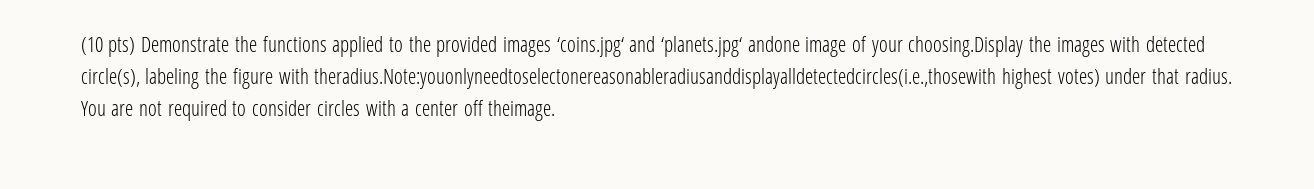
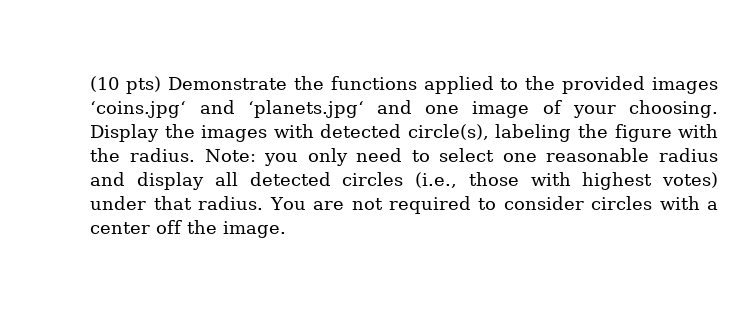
[747,36,800,52] andone -> [377,100,460,114] and one
[908,36,1024,57] choosing.Display -> [628,100,718,118] [90,124,160,142] choosing. Display
[314,68,997,89] theradius.Note:youonlyneedtoselectonereasonableradiusanddisplayalldetectedcircles(i.e.,thosewith -> [90,148,719,166] [90,172,571,190] the radius. Note: you only need to select one reasonable radius and display all detected circles (i.e., those with
[488,100,556,121] theimage. -> [187,220,287,238] the image.

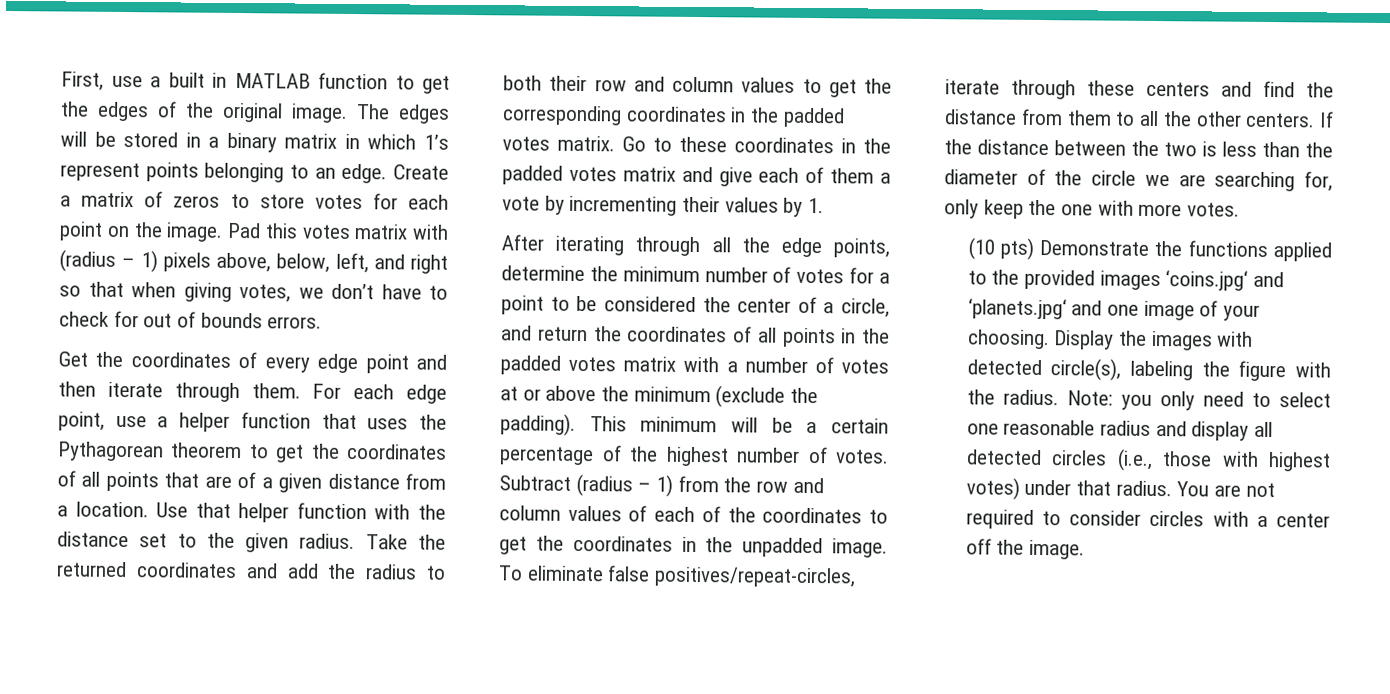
(90, 84) none -> [61,71,450,94] [60,101,450,124] [60,131,449,153] [60,162,449,184] [60,191,449,210] [59,221,449,242] [59,249,448,274] [59,281,448,303] [59,310,323,329] [58,351,447,374] [58,381,447,404] [58,411,448,432] [57,441,447,463] [57,470,446,493] [57,501,446,523] [57,531,446,553] [56,561,446,580] [503,75,892,98] [502,105,845,128] [502,135,891,154] [502,165,891,187] [502,195,825,217] [501,234,890,258] [501,265,890,284] [501,295,890,318] [501,325,890,348] [500,355,889,375] [500,385,819,408] [500,413,889,436] [499,445,889,467] [499,473,824,497] [499,505,888,524] [499,535,888,558] [498,565,857,588] [945,79,1334,100] [944,108,1334,128] [944,139,1333,158] [944,168,1333,192] [944,199,1241,219] First, use a built in MATLAB function to get the edges of the original image. The edges will be stored in a binary matrix in which 1’s represent points belonging to an edge. Create a matrix of zeros to store votes for each point on the image. Pad this votes matrix with (radius – 1) pixels above, below, left, and right so that when giving votes, we don’t have to check for out of bounds errors. // Get the coordinates of every edge point and then iterate through them. For each edge point, use a helper function that uses the Pythagorean theorem to get the coordinates of all points that are of a given distance from a location. Use that helper function with the distance set to the given radius. Take the returned coordinates and add the radius to both their row and column values to get the corresponding coordinates in the padded votes matrix. Go to these coordinates in the padded votes matrix and give each of them a vote by incrementing their values by 1. // After iterating through all the edge points, determine the minimum number of votes for a point to be considered the center of a circle, and return the coordinates of all points in the padded votes matrix with a number of votes at or above the minimum (exclude the padding). This minimum will be a certain percentage of the highest number of votes. Subtract (radius – 1) from the row and column values of each of the coordinates to get the coordinates in the unpadded image. To eliminate false positives/repeat-circles, iterate through these centers and find the distance from them to all the other centers. If the distance between the two is less than the diameter of the circle we are searching for, only keep the one with more votes. //

